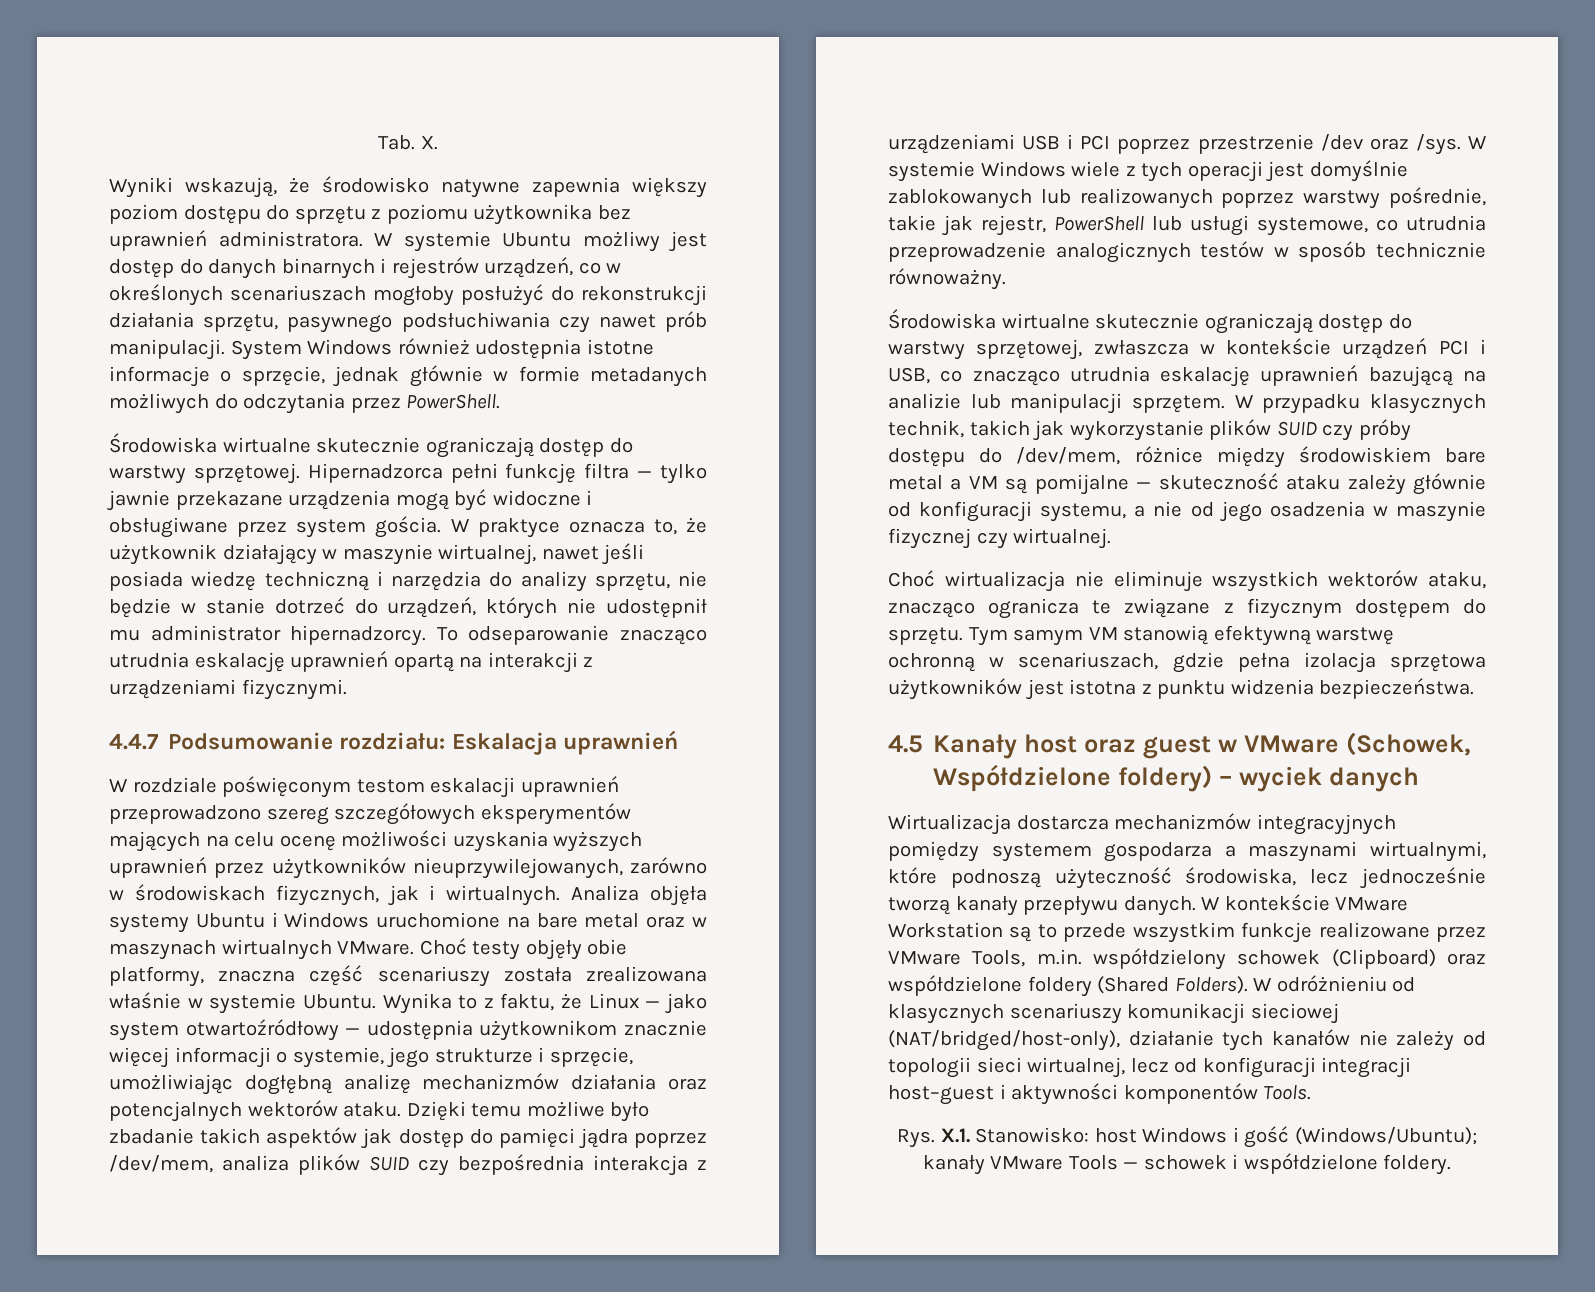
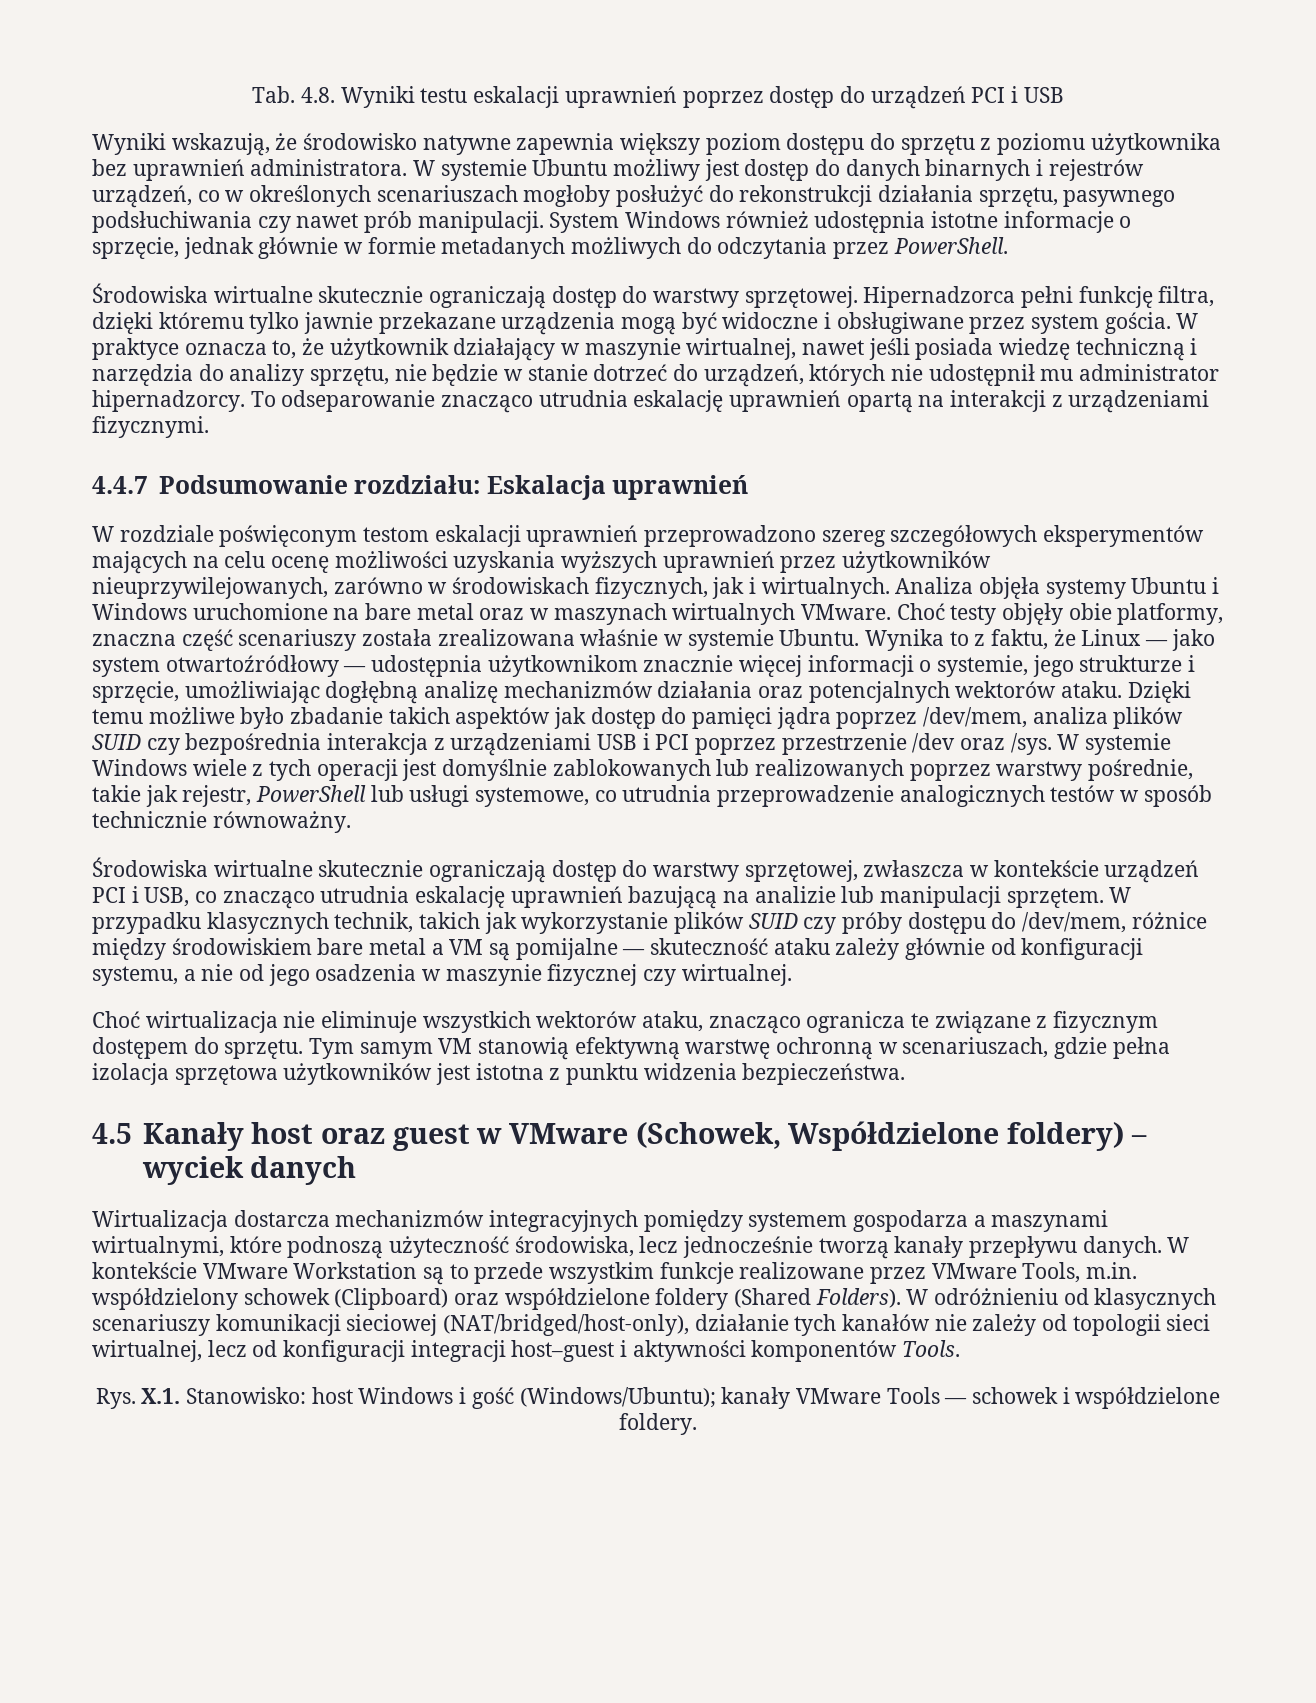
[420,136,438,150] X. -> [301,86,1064,109] 4.8. Wyniki testu eskalacji uprawnień poprzez dostęp do urządzeń PCI i USB
[584,463,653,479] filtra — -> [1158,286,1215,307] [92,312,244,334] filtra, dzięki któremu

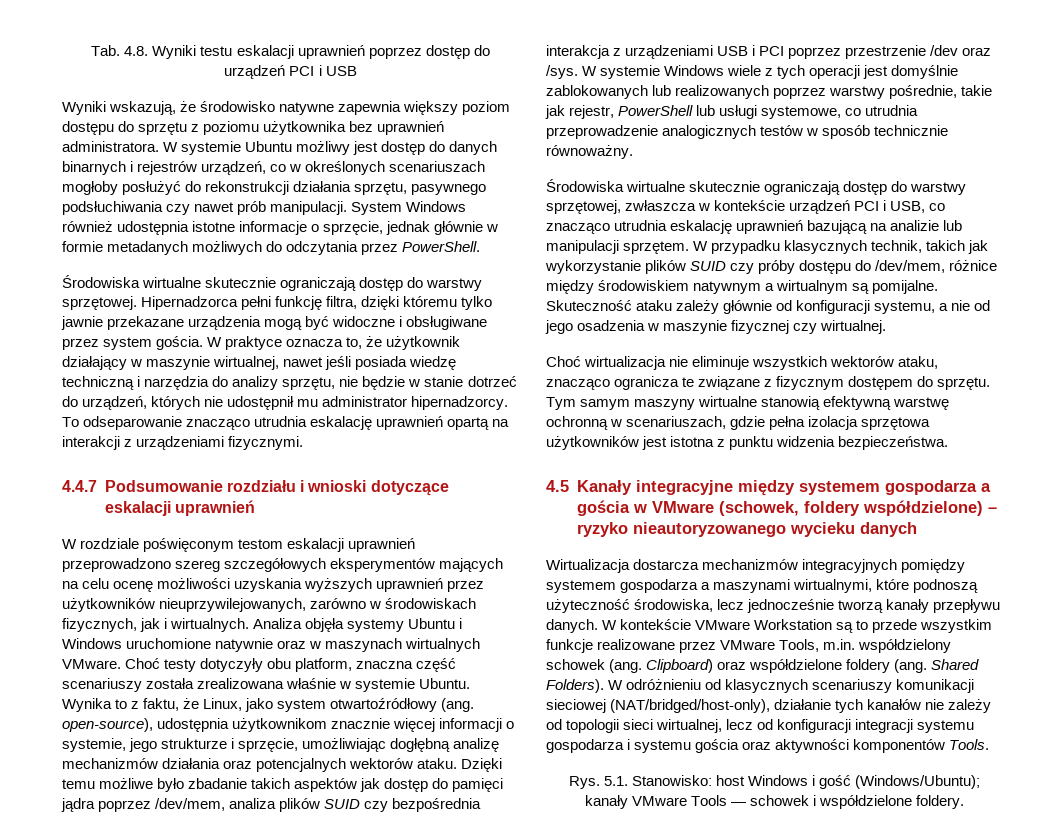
[354,475,606,500] rozdziału: Eskalacja -> [226,480,449,496] [104,501,171,516] rozdziału i wnioski dotyczące eskalacji
[333,603,474,620] na bare metal -> [215,638,274,652] natywnie
[1002,603,1224,625] objęły obie platformy, -> [200,658,353,672] dotyczyły obu platform,
[1081,629,1169,646] Linux — -> [203,698,243,711] Linux,
[343,666,367,672] — -> [441,698,475,712] [62,718,153,732] (ang. open-source),
[317,938,769,961] bare metal a VM są pomijalne — skuteczność -> [693,280,939,294] [546,300,632,311] natywnym a wirtualnym są pomijalne. Skuteczność
[438,1038,473,1054] VM -> [634,396,758,410] maszyny wirtualne
[251,1121,1147,1151] [141,1156,244,1185] host oraz guest w VMware (Schowek, Współdzielone foldery) – wyciek -> [635,480,991,496] [576,500,997,516] [576,522,855,537] integracyjne między systemem gospodarza a gościa w VMware (schowek, foldery współdzielone) – ryzyko nieautoryzowanego wycieku
[334,1288,449,1310] (Clipboard) -> [609,659,714,673] (ang. Clipboard)
[734,1288,812,1308] (Shared -> [894,659,980,673] (ang. Shared
[511,1340,628,1362] host–guest i -> [917,720,975,733] [546,739,772,753] systemu gospodarza i systemu gościa oraz
[141,1388,181,1404] X.1. -> [603,776,628,786] 5.1.

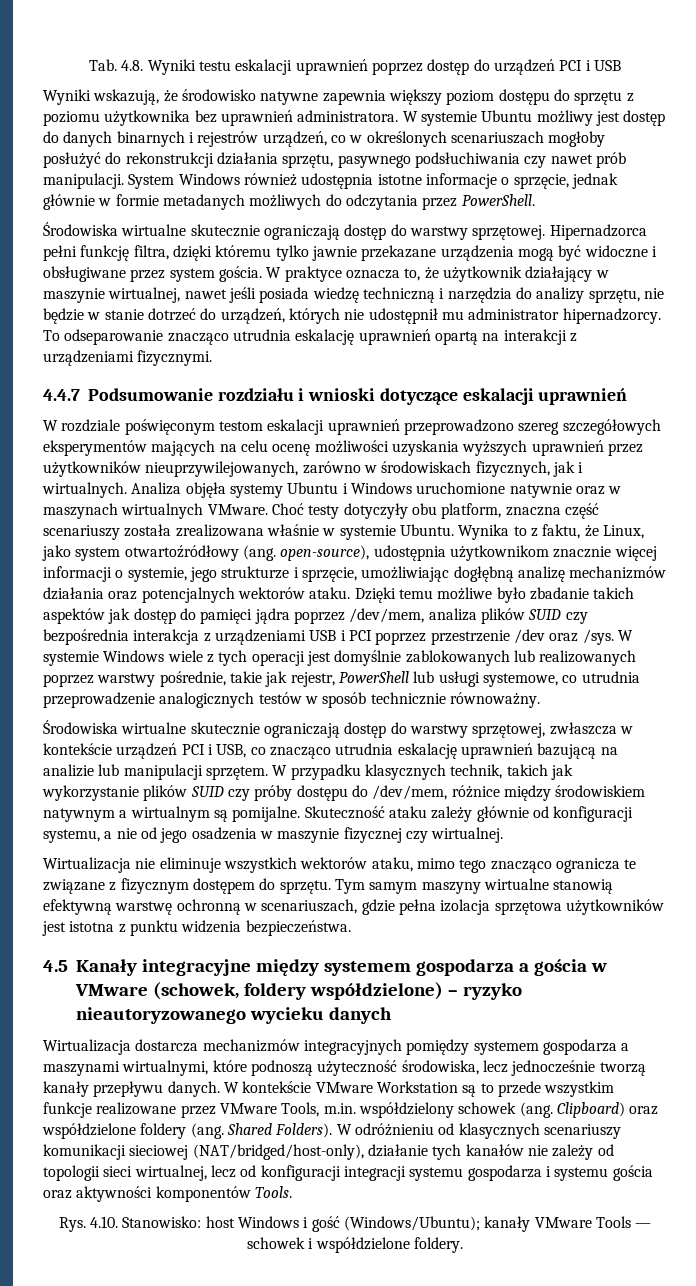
[546,356,667,370] Choć wirtualizacja -> [43,857,131,873] Wirtualizacja
(939, 362) none -> [416,858,487,873] mimo tego
[603,776,628,786] 5.1. -> [90,1216,119,1228] 4.10.

